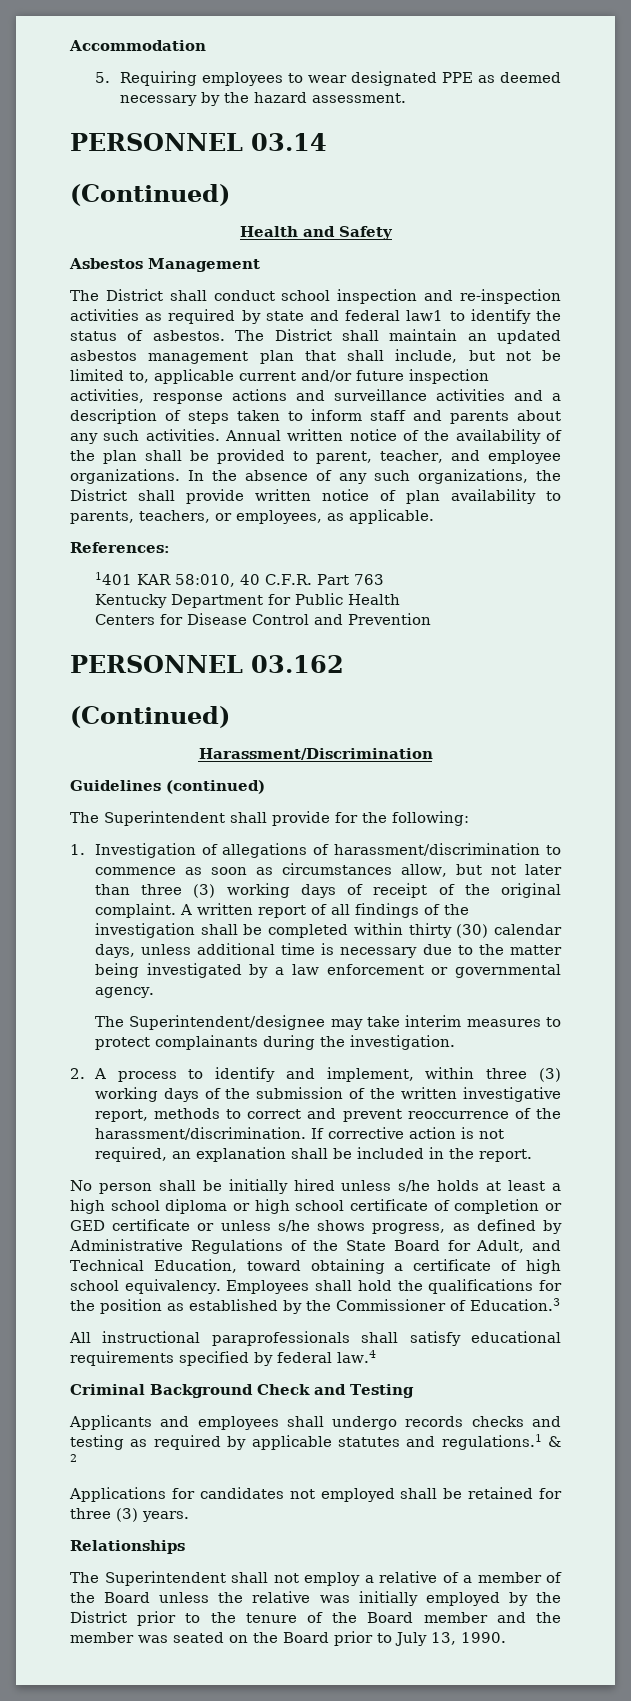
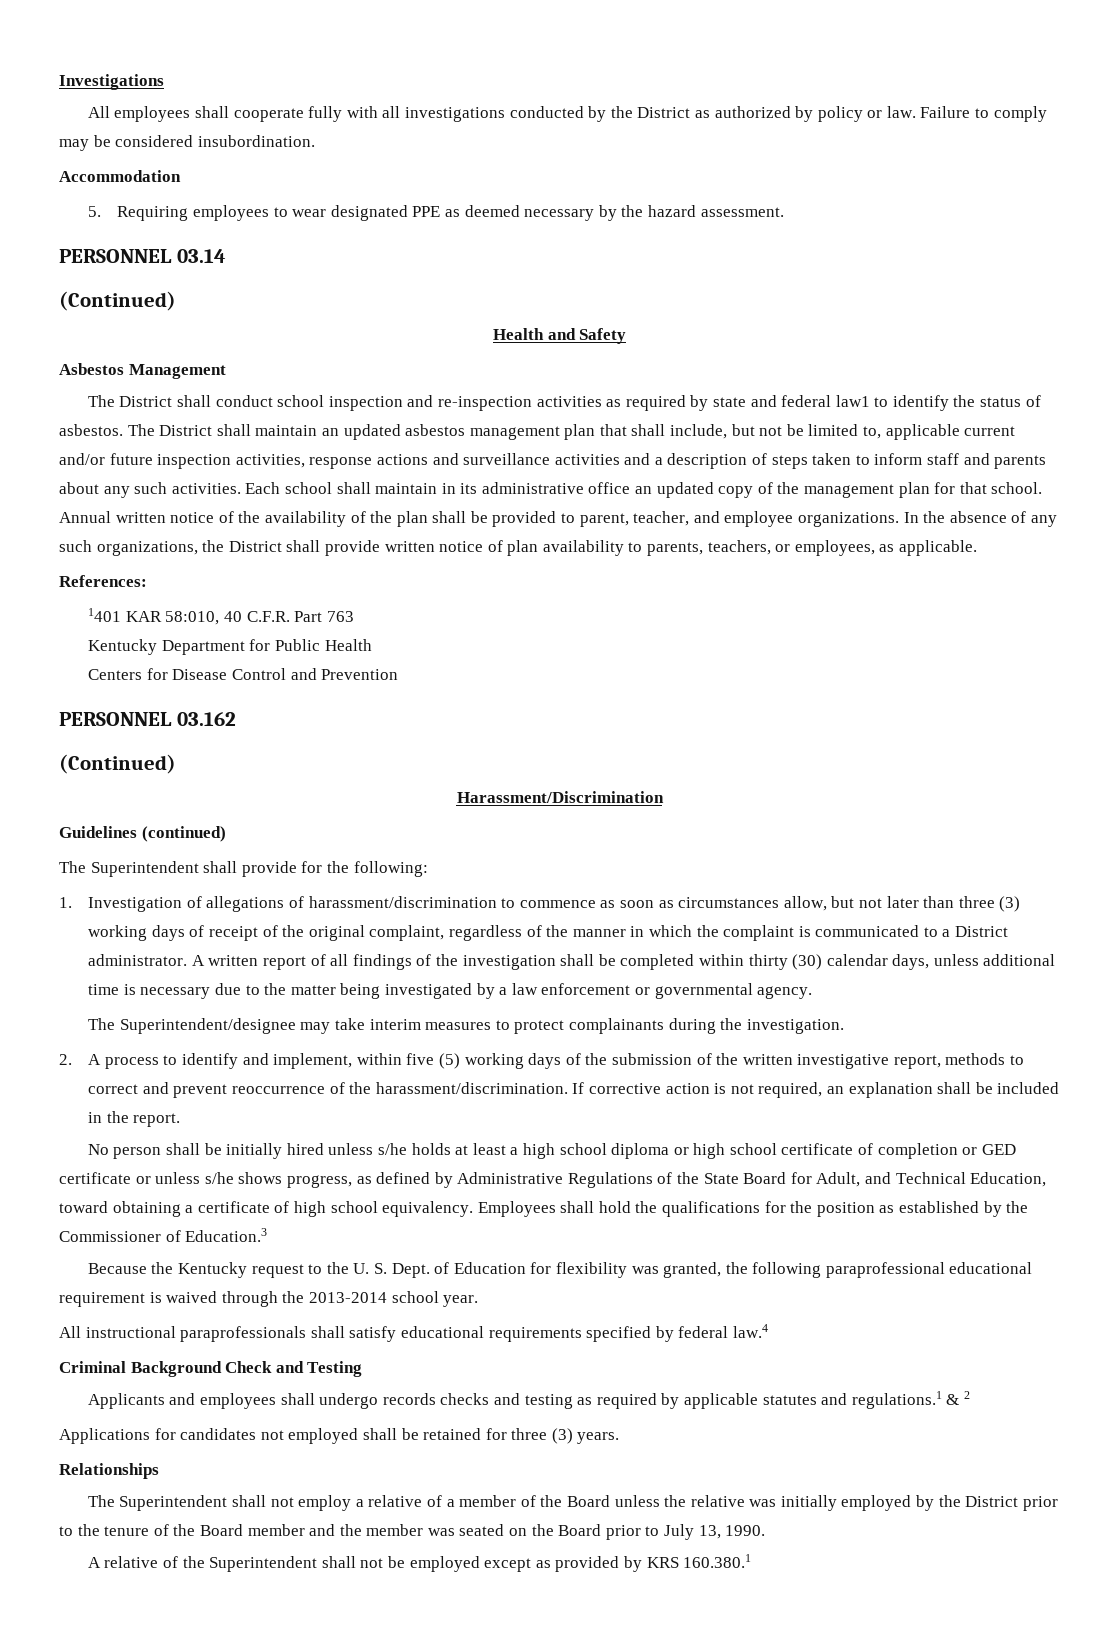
(69, 45) none -> [59,74,164,90] [87,106,1047,122] [59,135,315,151] Investigations // All employees shall cooperate fully with all investigations conducted by the District as authorized by policy or law. Failure to comply may be considered insubordination. //
(220, 435) none -> [245,482,1043,498] Each school shall maintain in its administrative office an updated copy of the management plan for that school.
[94,903,176,918] complaint. -> [369,925,1009,941] [88,954,188,966] complaint, regardless of the manner in which the complaint is communicated to a District administrator.
[486,1068,561,1082] three (3) -> [406,1053,460,1069] five (5)
(560, 1304) none -> [87,1262,1033,1278] [59,1291,479,1307] // Because the Kentucky request to the U. S. Dept. of Education for flexibility was granted, the following paraprofessional educational requirement is waived through the 2013-2014 school year.
(506, 1637) none -> [87,1554,752,1572] // A relative of the Superintendent shall not be employed except as provided by KRS 160.380.1

